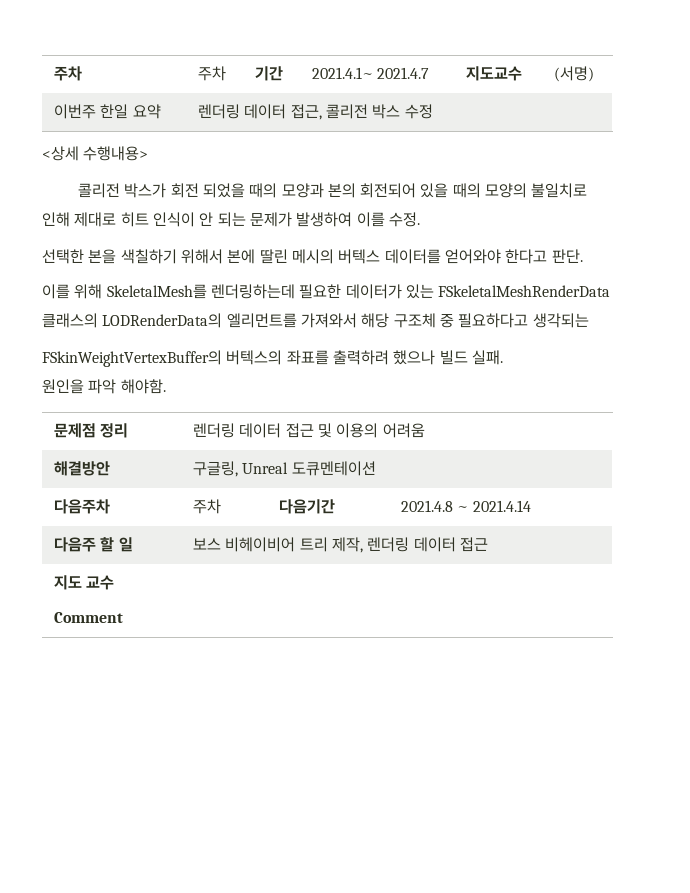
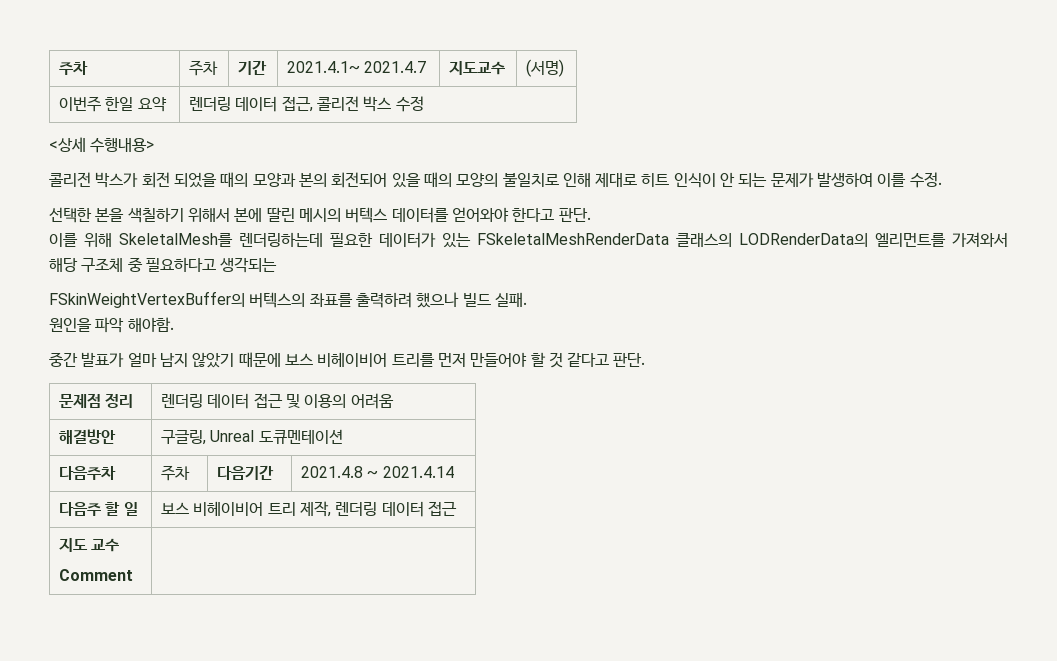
(166, 386) none -> [49,352,646,368] // 중간 발표가 얼마 남지 않았기 때문에 보스 비헤이비어 트리를 먼저 만들어야 할 것 같다고 판단.

